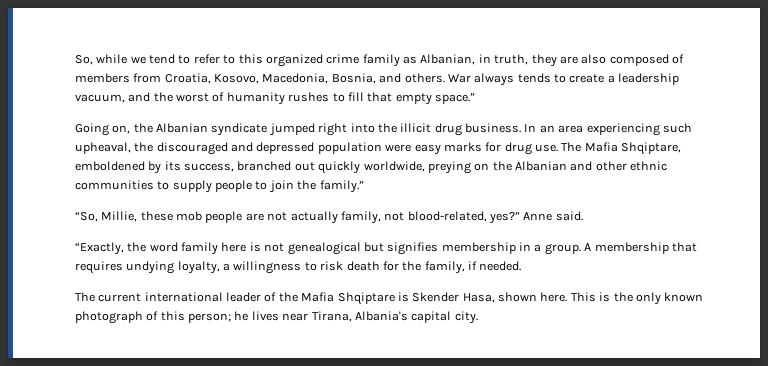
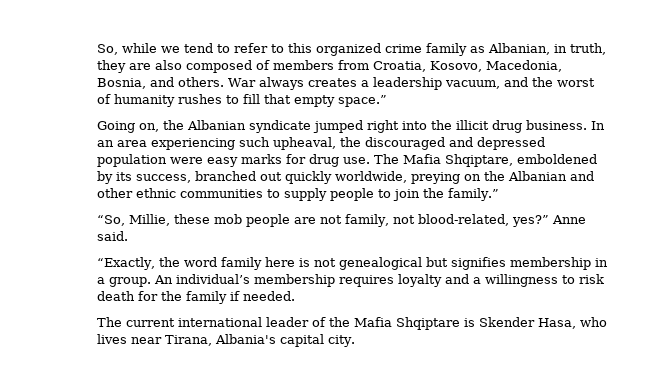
[517,73,605,83] tends to create -> [307,78,357,87] creates
[290,211,338,224] actually -> (342, 219) none
[584,242,697,254] [74,261,220,274] A membership that requires undying loyalty, -> [153,274,469,287] An individual’s membership requires loyalty and
[424,261,465,274] family, -> [185,291,227,304] family
[498,292,704,305] [74,311,249,324] shown here. This is the only known photograph of this person; he -> [579,317,607,327] who

